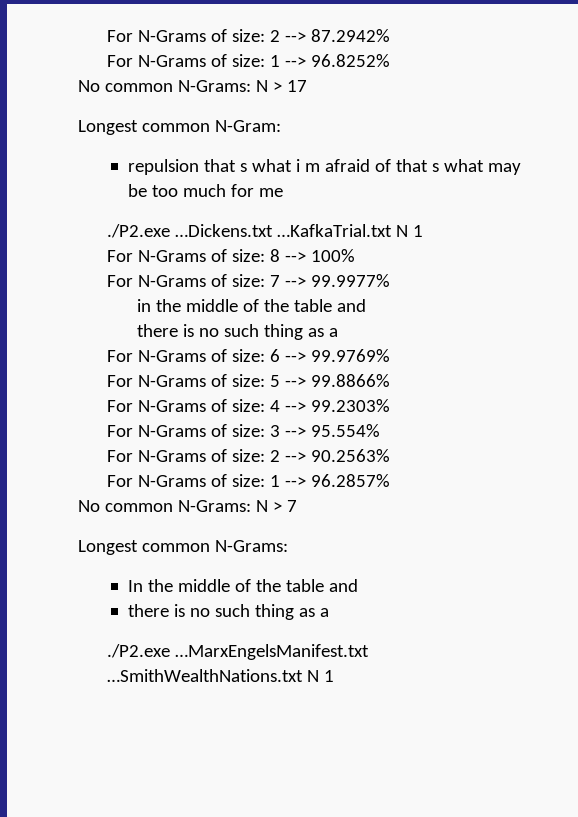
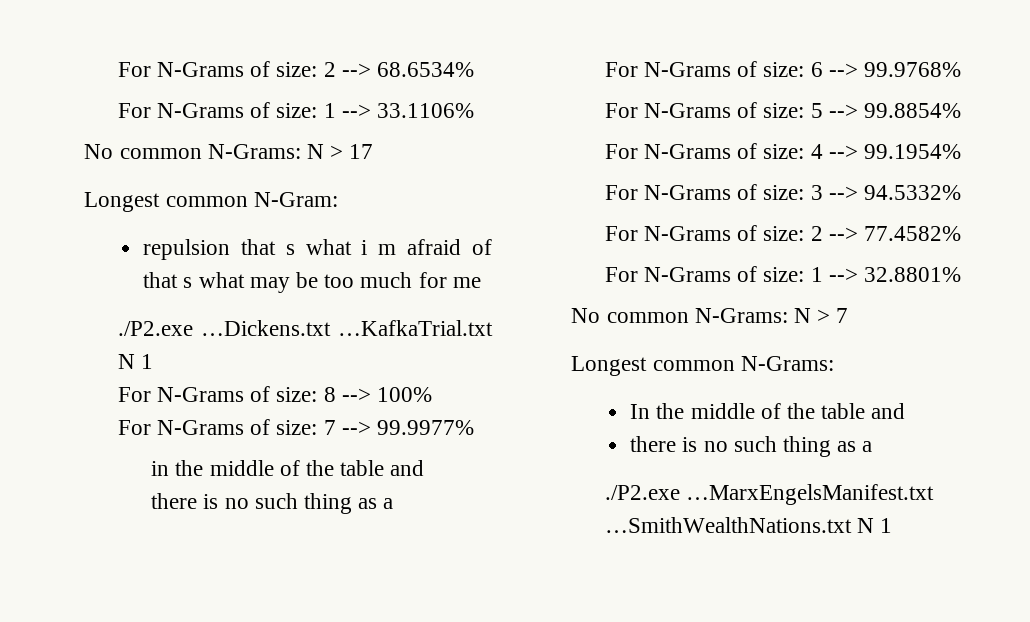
[107,29,391,42] [107,54,391,67] For N-Grams of size: 2 --> 87.2942% // For N-Grams of size: 1 --> 96.8252% -> [117,61,475,77] [117,102,475,118] For N-Grams of size: 2 --> 68.6534% // For N-Grams of size: 1 --> 33.1106%
[311,349,391,362] 99.9769% -> [864,62,962,77] 99.9768%
[311,374,391,387] 99.8866% -> [864,103,962,118] 99.8854%
[311,399,391,412] 99.2303% -> [864,144,962,159] 99.1954%
[311,424,381,437] [107,449,391,462] [107,474,391,487] 95.554% // For N-Grams of size: 2 --> 90.2563% // For N-Grams of size: 1 --> 96.2857% -> [864,185,962,200] [604,225,962,241] [604,266,962,282] 94.5332% // For N-Grams of size: 2 --> 77.4582% // For N-Grams of size: 1 --> 32.8801%

